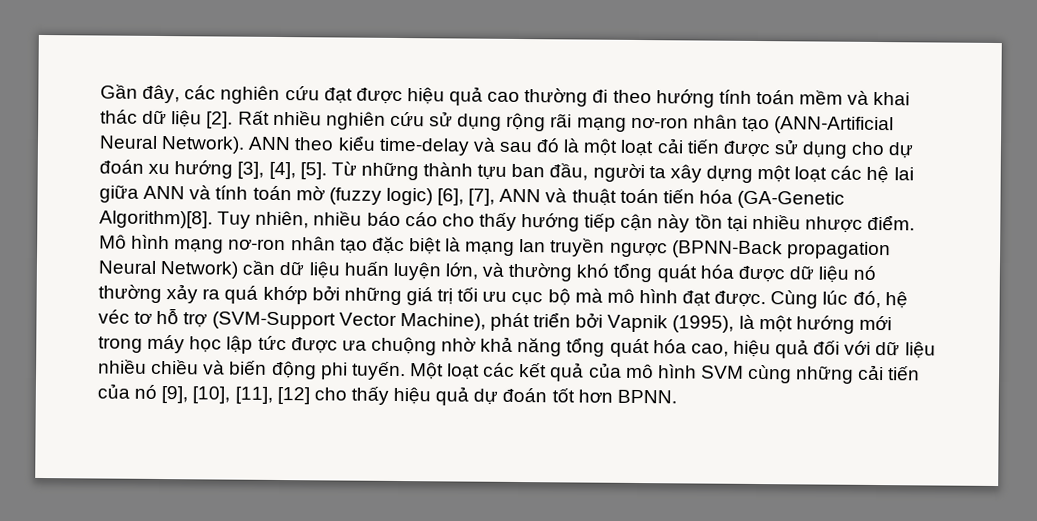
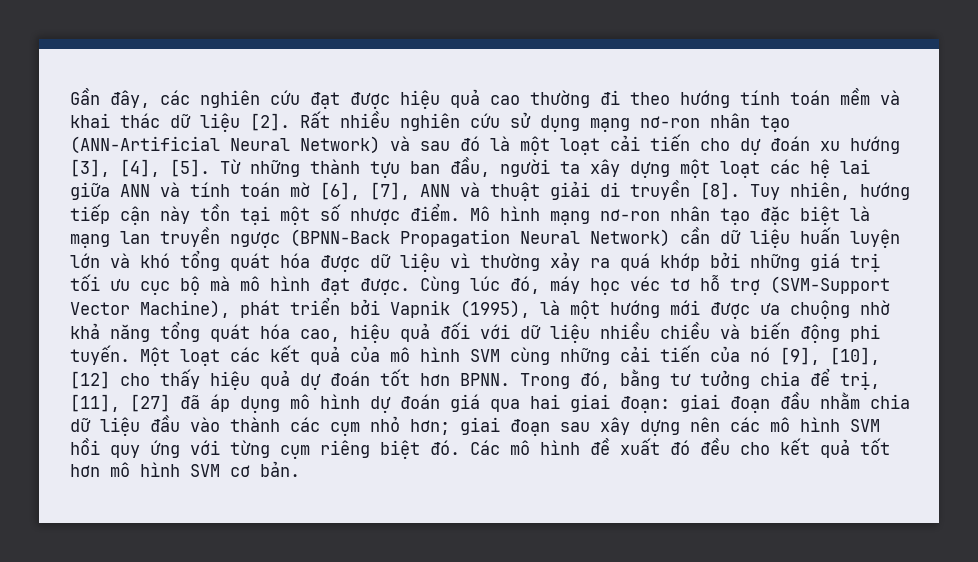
[506,112,573,132] rộng rãi -> (580, 123) none
[161,135,470,156] Network). ANN theo kiểu time-delay -> [300,136,380,154] Network)
[722,139,849,159] được sử dụng -> (690, 142) none
[328,187,433,206] (fuzzy logic) -> (310, 189) none
[619,188,846,209] [99,210,517,231] toán tiến hóa (GA-Genetic Algorithm)[8]. Tuy nhiên, nhiều báo cáo cho thấy -> [550,180,850,200] giải di truyền [8]. Tuy nhiên,
[751,214,801,230] nhiều -> [280,204,341,225] một số
[786,241,891,260] propagation -> [400,229,510,247] Propagation
[444,262,573,282] lớn, và thường -> [70,253,130,268] lớn và
[853,265,877,281] nó -> [450,253,470,268] vì
[884,291,908,309] hệ -> [550,276,620,295] máy học
[98,334,287,354] trong máy học lập tức -> (700, 307) none
[234,386,273,404] [11], -> (880, 356) none
(677, 396) none -> [520,368,880,390] [70,392,910,413] [70,415,880,436] [70,438,890,459] [70,461,300,477] Trong đó, bằng tư tưởng chia để trị, [11], [27] đã áp dụng mô hình dự đoán giá qua hai giai đoạn: giai đoạn đầu nhằm chia dữ liệu đầu vào thành các cụm nhỏ hơn; giai đoạn sau xây dựng nên các mô hình SVM hồi quy ứng với từng cụm riêng biệt đó. Các mô hình đề xuất đó đều cho kết quả tốt hơn mô hình SVM cơ bản.

